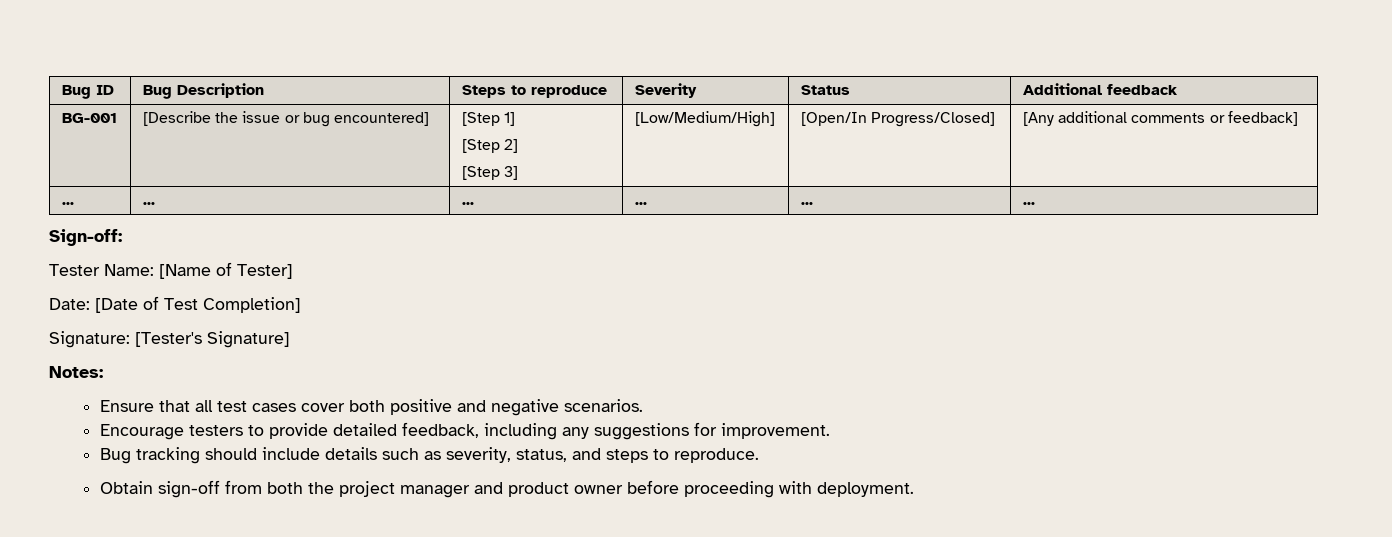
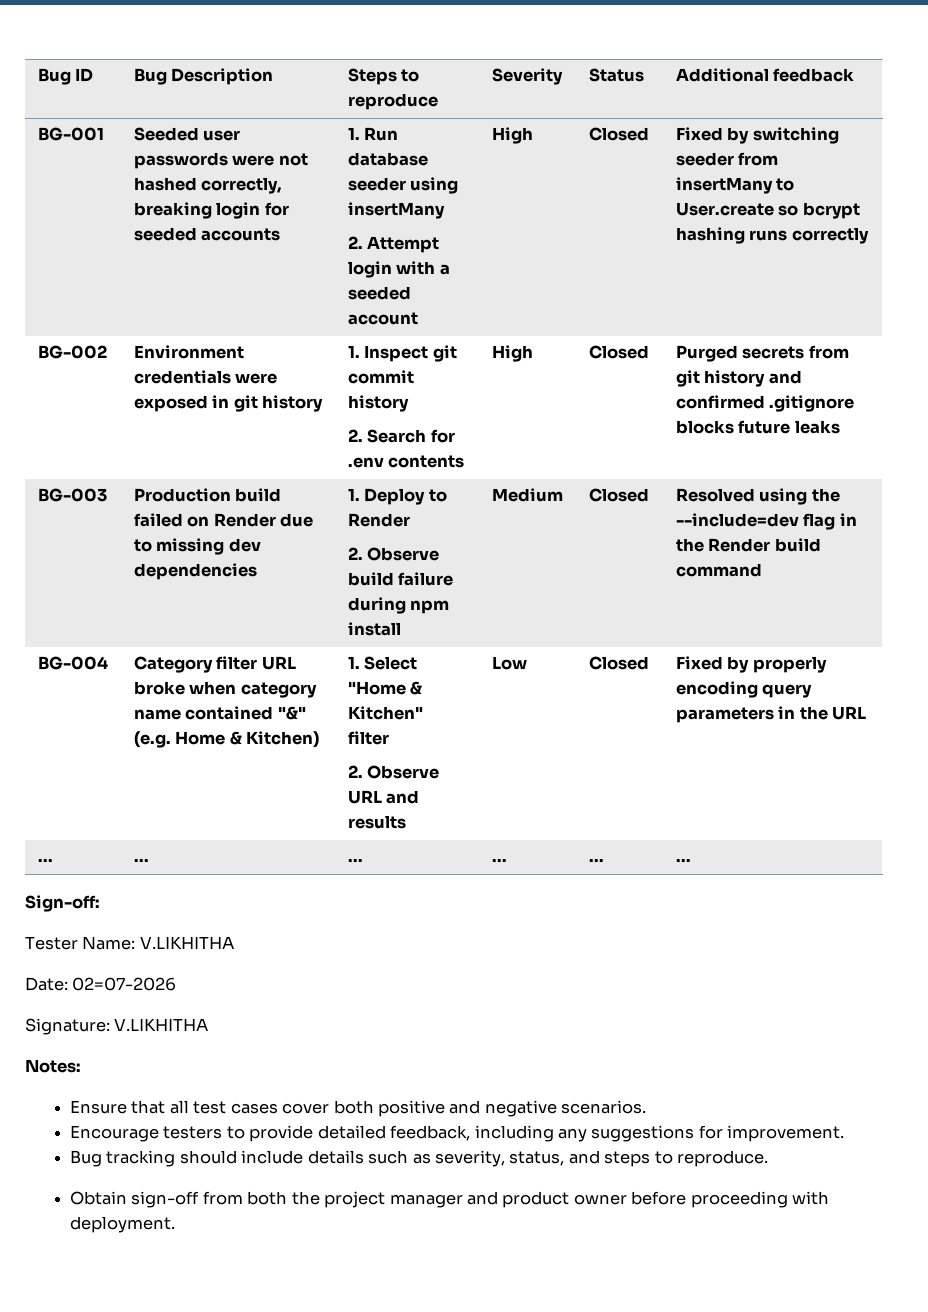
[142,111,430,127] [461,112,515,126] [461,139,518,153] [461,166,518,180] [634,111,775,127] [800,112,995,127] [1022,111,1298,126] [Describe the issue or bug encountered] | [Step 1] // [Step 2] // [Step 3] | [Low/Medium/High] | [Open/In Progress/Closed] | [Any additional comments or feedback] -> [133,127,241,141] [133,152,308,169] [133,177,283,194] [133,202,289,219] [133,227,281,241] [347,127,399,141] [347,152,428,166] [347,177,459,194] [347,202,445,219] [347,236,440,253] [347,261,450,278] [347,286,411,300] [347,312,418,325] [491,127,533,144] [588,127,649,141] [675,127,839,144] [675,152,779,166] [675,177,795,194] [675,202,860,219] [675,227,869,244] [37,345,107,359] [133,345,244,359] [133,370,278,384] [133,395,324,412] [347,345,457,362] [347,370,414,384] [347,395,409,412] [347,429,455,443] [347,455,465,468] [491,345,533,362] [588,345,649,359] [675,345,849,362] [675,370,802,387] [675,395,855,412] [675,420,840,434] [37,488,107,502] [133,488,282,502] [133,513,314,527] [133,538,261,555] [133,563,257,580] [347,488,447,505] [347,513,410,527] [347,547,440,561] [347,572,454,586] [347,597,450,614] [347,622,401,636] [491,488,563,502] [588,488,649,502] [675,488,840,505] [675,513,857,530] [675,538,821,552] [675,563,762,577] [37,656,108,670] [133,656,296,673] [133,681,317,698] [133,706,306,720] [133,731,320,748] [347,656,418,670] [347,681,423,695] [347,706,423,720] [347,731,389,745] [347,765,440,779] [347,790,420,804] [347,815,406,829] [491,656,527,670] [588,656,649,670] [675,656,827,673] [675,681,813,698] [675,706,867,723] Seeded user passwords were not hashed correctly, breaking login for seeded accounts | 1. Run database seeder using insertMany // 2. Attempt login with a seeded account | High | Closed | Fixed by switching seeder from insertMany to User.create so bcrypt hashing runs correctly // BG-002 | Environment credentials were exposed in git history | 1. Inspect git commit history // 2. Search for .env contents | High | Closed | Purged secrets from git history and confirmed .gitignore blocks future leaks // BG-003 | Production build failed on Render due to missing dev dependencies | 1. Deploy to Render // 2. Observe build failure during npm install | Medium | Closed | Resolved using the --include=dev flag in the Render build command // BG-004 | Category filter URL broke when category name contained "&" (e.g. Home & Kitchen) | 1. Select "Home & Kitchen" filter // 2. Observe URL and results | Low | Closed | Fixed by properly encoding query parameters in the URL
[159,262,293,279] [49,296,301,313] [Name of Tester] // Date: [Date of Test Completion] -> [139,936,234,949] [25,977,177,991] V.LIKHITHA // Date: 02=07-2026
[135,331,290,348] [Tester's Signature] -> [114,1018,209,1031] V.LIKHITHA

